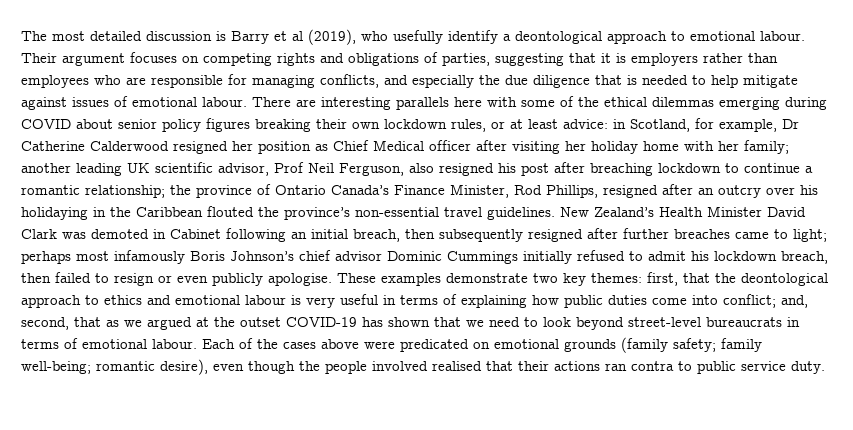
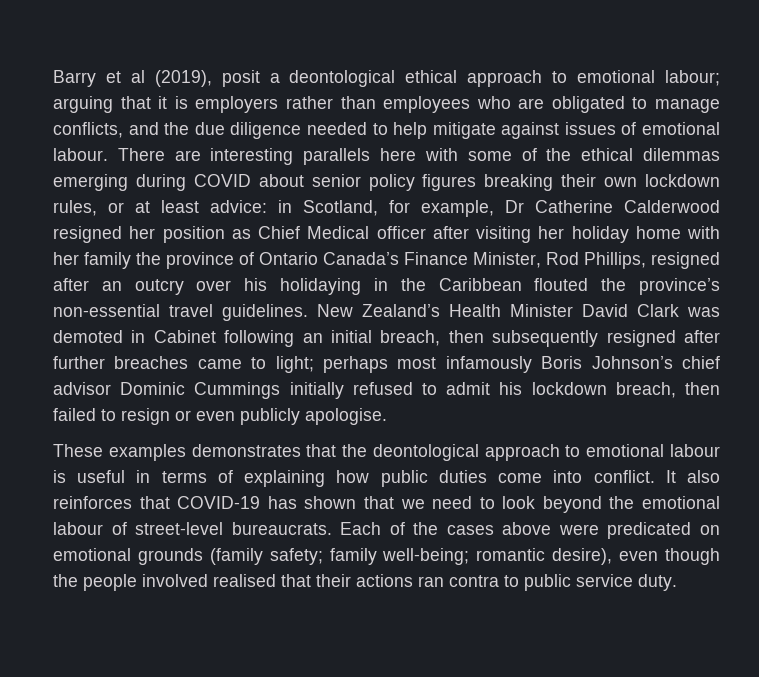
[21,31,226,41] The most detailed discussion is -> (53, 78) none
[361,30,498,44] who usefully identify -> [221,70,260,87] posit
[607,31,805,44] [21,52,564,66] approach to emotional labour. Their argument focuses on competing rights and obligations of parties, suggesting -> [405,70,720,87] [53,96,113,113] ethical approach to emotional labour; arguing
[151,74,315,88] responsible for managing -> [551,96,720,113] obligated to manage
[412,75,474,88] especially -> (159, 128) none
[595,75,637,85] that is -> (302, 130) none
[744,140,789,154] [21,162,813,176] [21,185,165,198] family; another leading UK scientific advisor, Prof Neil Ferguson, also resigned his post after breaching lockdown to continue a romantic relationship; -> [84,252,131,269] family
(332, 279) none -> (387, 416) //
[446,272,678,286] demonstrate two key themes: first, -> [191,444,301,457] demonstrates
[104,295,171,305] ethics and -> (581, 451) none
[306,297,335,308] very -> (66, 476) none
[723,294,808,308] [21,317,281,330] conflict; and, second, that as we argued at the outset -> [593,470,721,483] [53,496,170,509] conflict. It also reinforces that
[628,317,800,327] [21,338,197,349] street-level bureaucrats in terms of emotional labour. -> [609,496,720,509] [53,522,332,535] the emotional labour of street-level bureaucrats.

